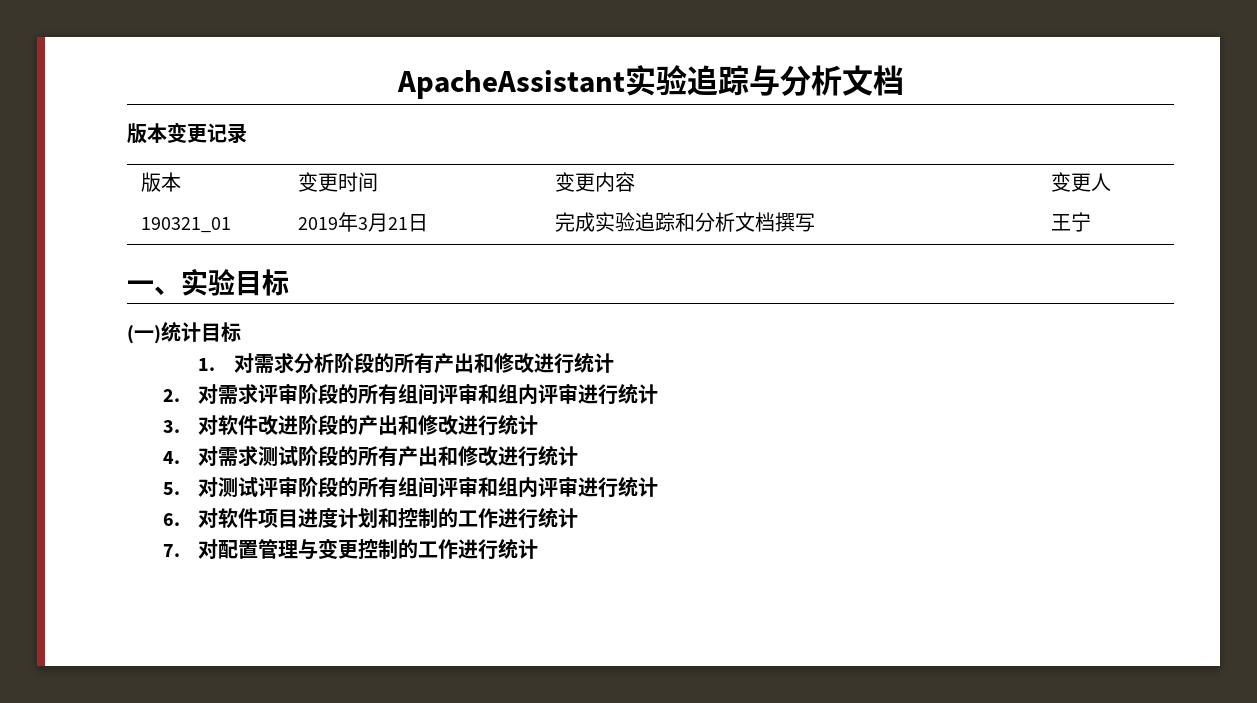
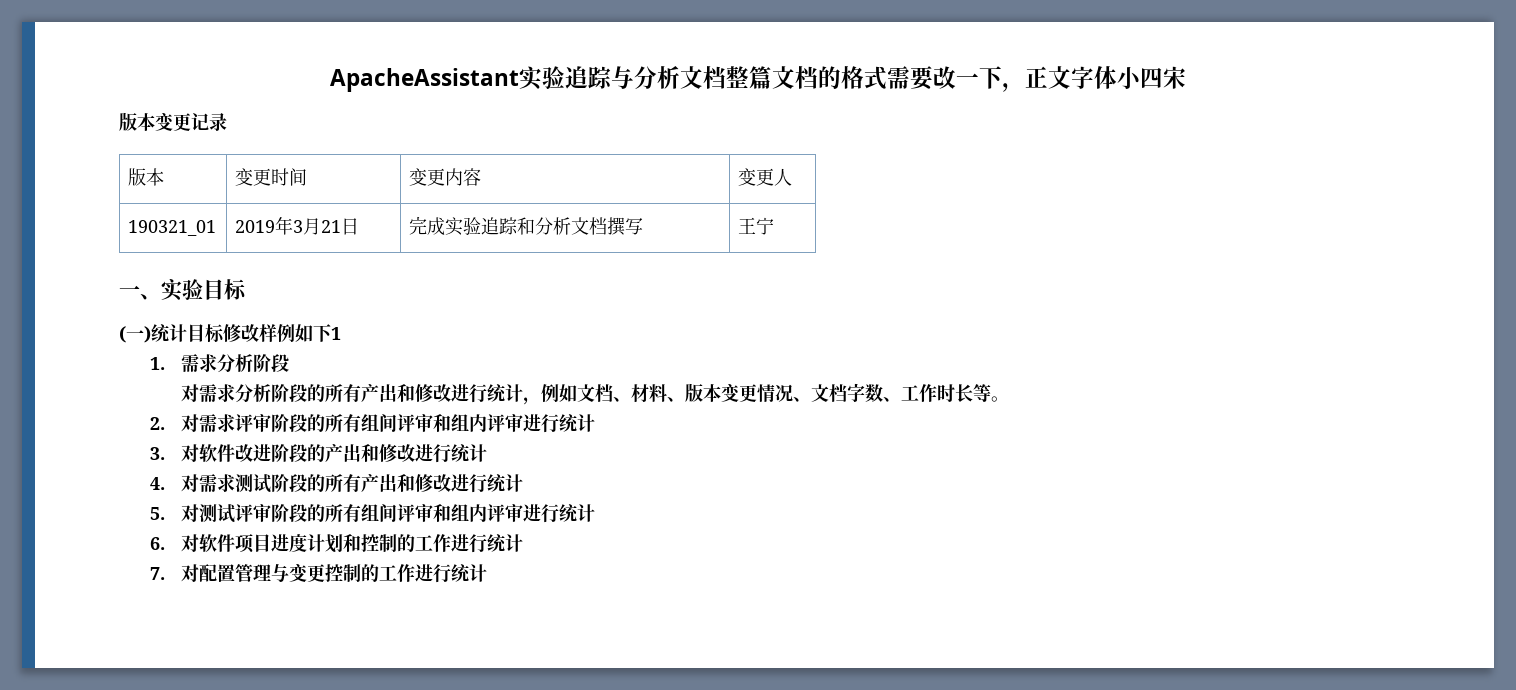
(904, 80) none -> [726,66,1186,92] 整篇文档的格式需要改一下，正文字体小四宋
[198,358,216,371] // 1. -> [223,324,341,342] [150,354,290,373] 修改样例如下1 // 1.需求分析阶段 //
(614, 363) none -> [523,383,1010,405] ，例如文档、材料、版本变更情况、文档字数、工作时长等。

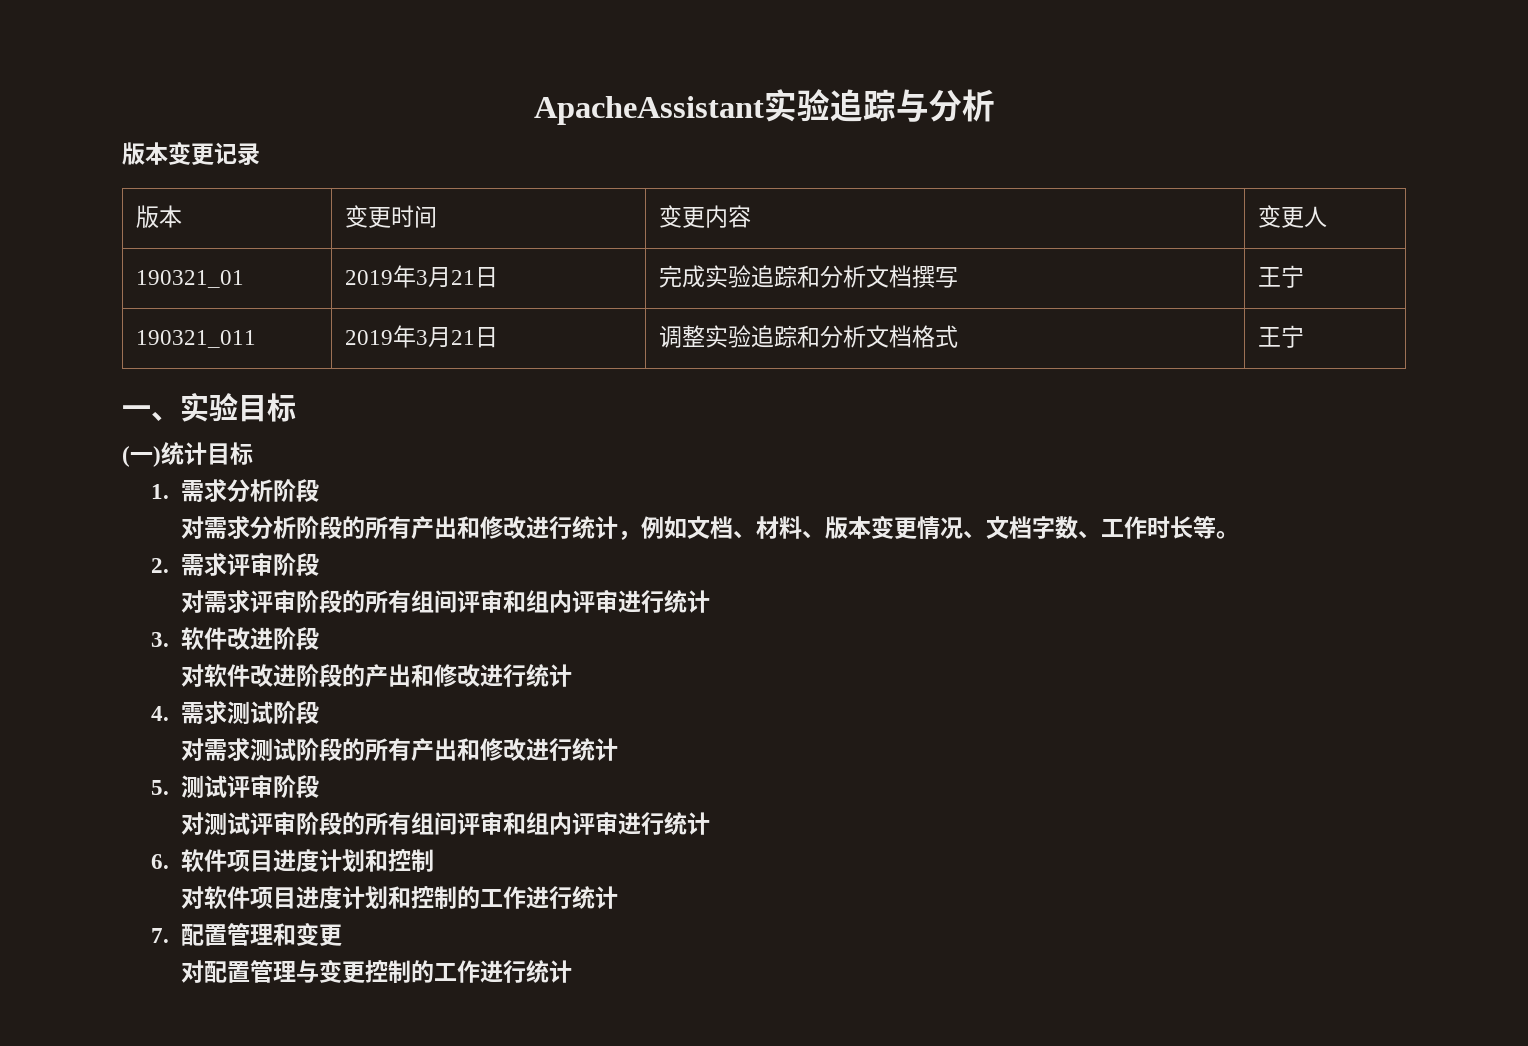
[680,66,1186,92] 文档整篇文档的格式需要改一下，正文字体小四宋 -> (995, 105) none
(775, 226) none -> [135,330,256,348] [344,325,498,348] [658,325,958,348] [1257,325,1304,348] // 190321_011 | 2019年3月21日 | 调整实验追踪和分析文档格式 | 王宁
[223,324,341,342] 修改样例如下1 -> (253, 453) none
(166, 423) none -> [180,552,319,576] 需求评审阶段 //
(166, 453) none -> [180,627,319,650] 软件改进阶段 //
(166, 483) none -> [180,701,319,724] 需求测试阶段 //
(166, 513) none -> [180,774,319,798] 测试评审阶段 //
(166, 543) none -> [180,849,434,872] 软件项目进度计划和控制 //
(166, 573) none -> [180,922,342,946] 配置管理和变更 //

